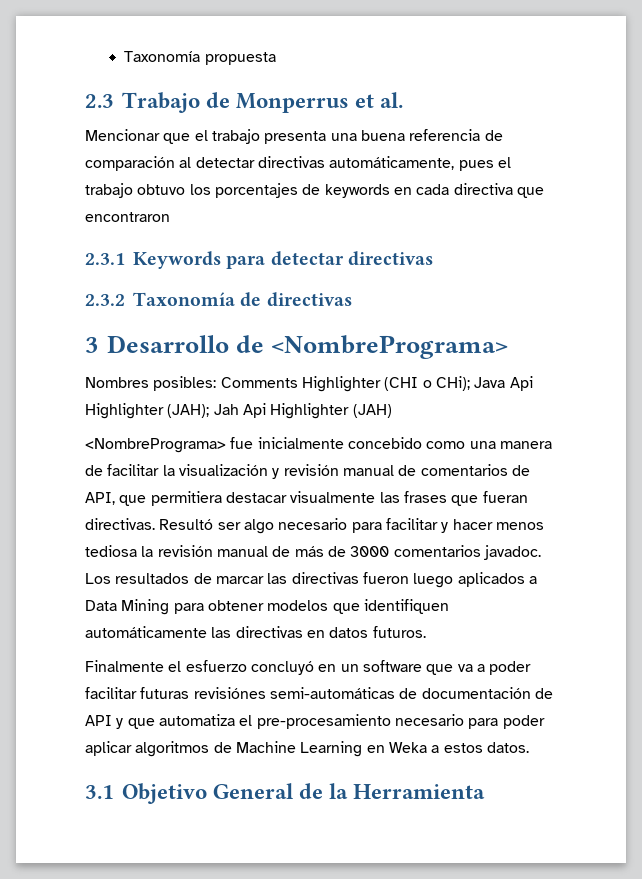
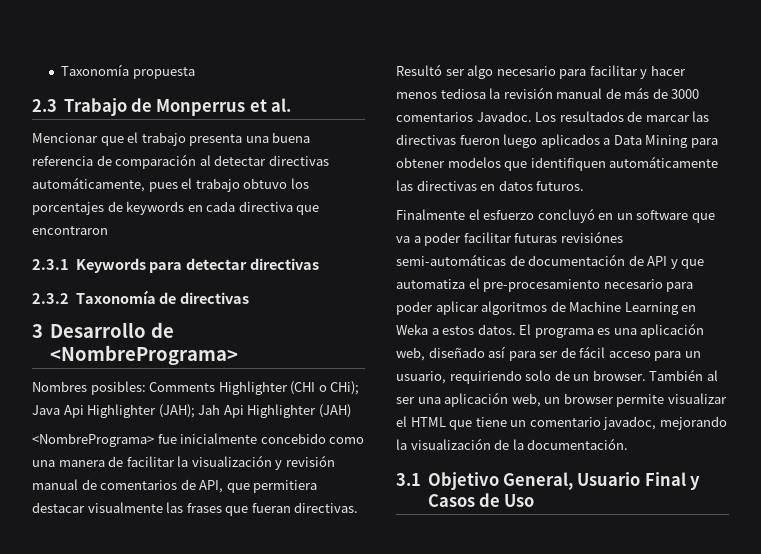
[483,545,541,560] javadoc. -> [476,111,532,122] Javadoc.
[85,783,486,804] // 3.1 Objetivo General de la Herramienta -> [519,323,705,338] [396,346,701,361] [396,369,718,384] [396,392,727,407] [396,416,727,430] [396,438,629,450] [396,472,701,490] [427,493,535,507] El programa es una aplicación web, diseñado así para ser de fácil acceso para un usuario, requiriendo solo de un browser. También al ser una aplicación web, un browser permite visualizar el HTML que tiene un comentario javadoc, mejorando la visualización de la documentación. // 3.1 Objetivo General, Usuario Final y Casos de Uso

